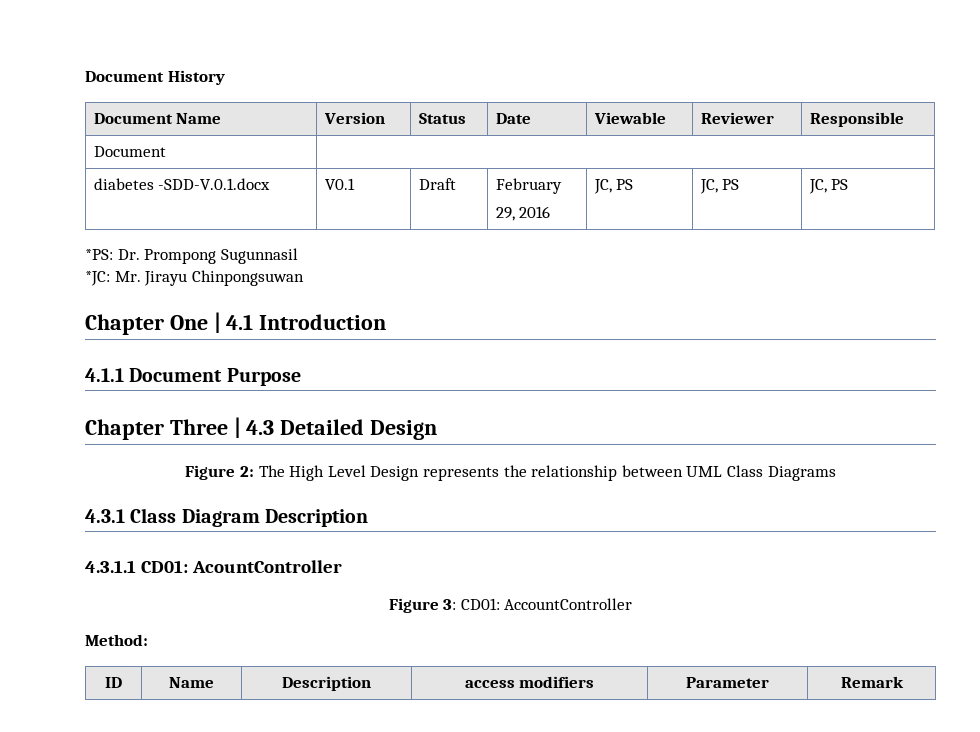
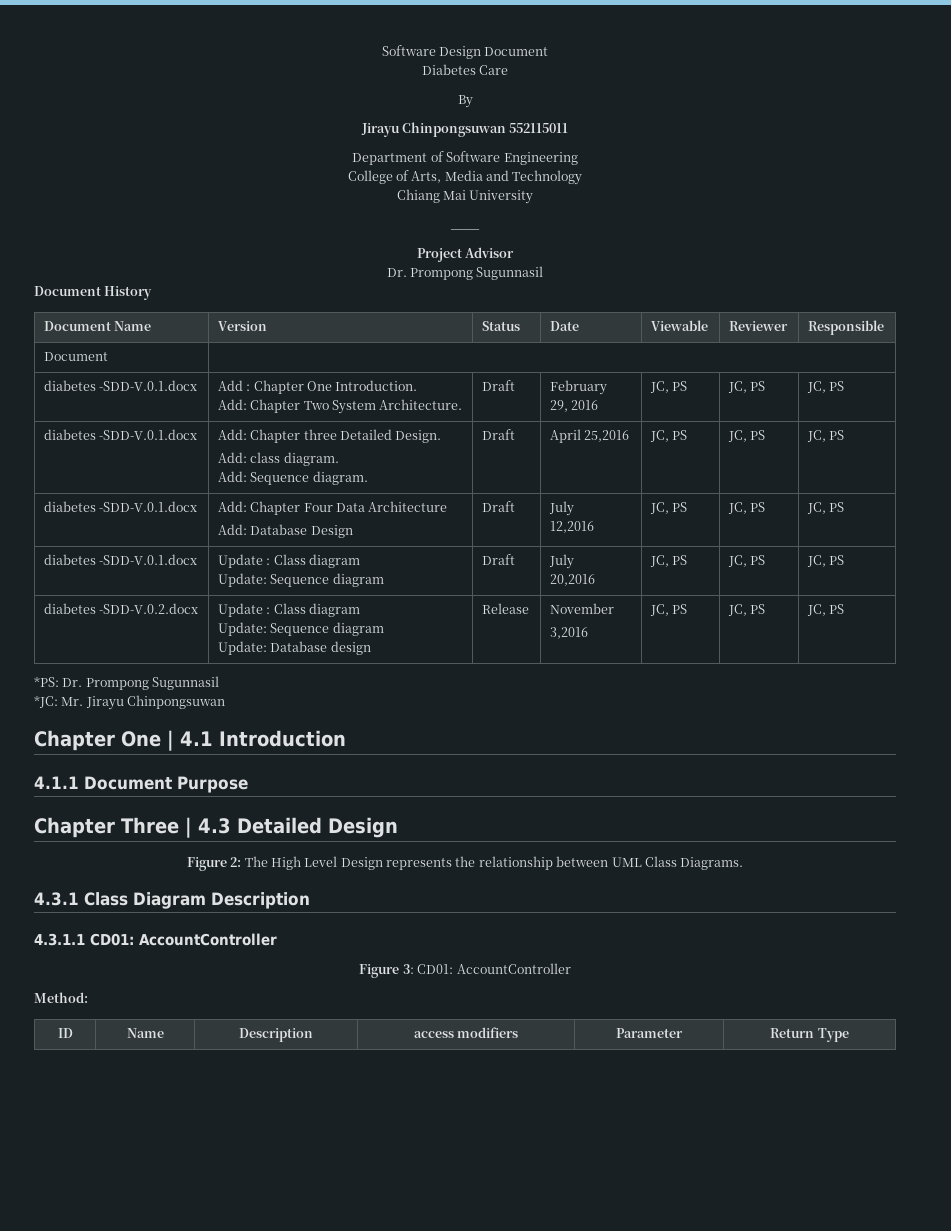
(85, 76) none -> [381,45,549,59] [421,64,509,75] [457,95,473,108] [360,122,569,137] [352,151,578,165] [347,170,583,185] [396,189,534,204] [450,229,480,230] [416,247,515,262] [386,266,544,280] Software Design Document // Diabetes Care // By // Jirayu Chinpongsuwan 552115011 // Department of Software Engineering // College of Arts, Media and Technology // Chiang Mai University // ____ // Project Advisor // Dr. Prompong Sugunnasil //
[324,178,355,190] V0.1 -> [217,380,418,394] [217,399,463,414] Add : Chapter One Introduction. // Add: Chapter Two System Architecture.
(849, 184) none -> [43,429,198,440] [217,429,442,443] [217,452,339,466] [217,471,368,485] [481,429,515,440] [549,429,630,443] [649,430,688,442] [727,430,766,442] [806,430,845,442] [43,501,198,512] [217,501,448,515] [217,524,353,538] [481,501,515,512] [548,501,574,516] [549,521,594,533] [649,502,688,514] [727,502,766,514] [806,502,845,514] [43,554,198,565] [217,554,361,568] [217,573,384,587] [481,554,515,565] [548,554,574,569] [549,574,595,586] [649,555,688,567] [727,555,766,567] [806,555,845,567] [43,603,199,614] [217,603,361,617] [217,622,384,636] [217,641,371,655] [481,603,529,614] [549,603,614,614] [549,627,588,639] [649,604,688,616] [727,604,766,616] [806,604,845,616] // diabetes -SDD-V.0.1.docx | Add: Chapter three Detailed Design. // Add: class diagram. // Add: Sequence diagram. | Draft | April 25,2016 | JC, PS | JC, PS | JC, PS // diabetes -SDD-V.0.1.docx | Add: Chapter Four Data Architecture // Add: Database Design | Draft | July // 12,2016 | JC, PS | JC, PS | JC, PS // diabetes -SDD-V.0.1.docx | Update : Class diagram // Update: Sequence diagram | Draft | July // 20,2016 | JC, PS | JC, PS | JC, PS // diabetes -SDD-V.0.2.docx | Update : Class diagram // Update: Sequence diagram // Update: Database design | Release | November // 3,2016 | JC, PS | JC, PS | JC, PS
[767,466,836,481] Diagrams -> [680,857,744,870] Diagrams.
[191,560,342,573] AcountController -> [139,933,277,946] AccountController
[840,676,904,688] Remark -> [770,1028,849,1042] Return Type

